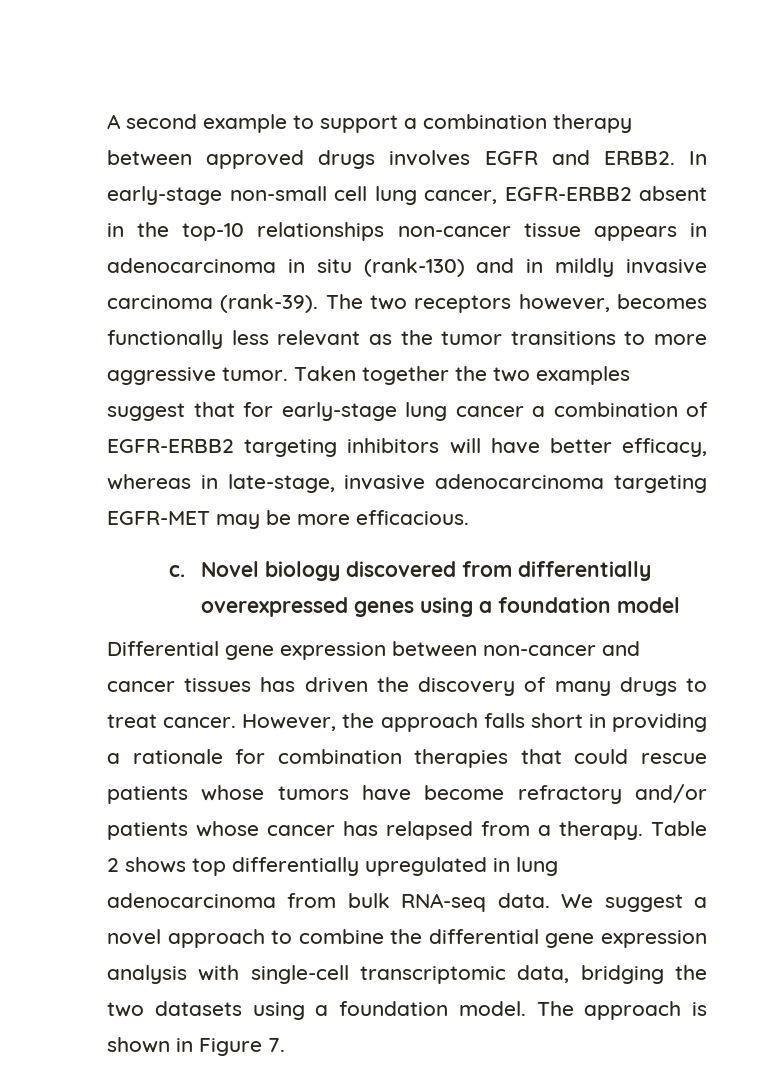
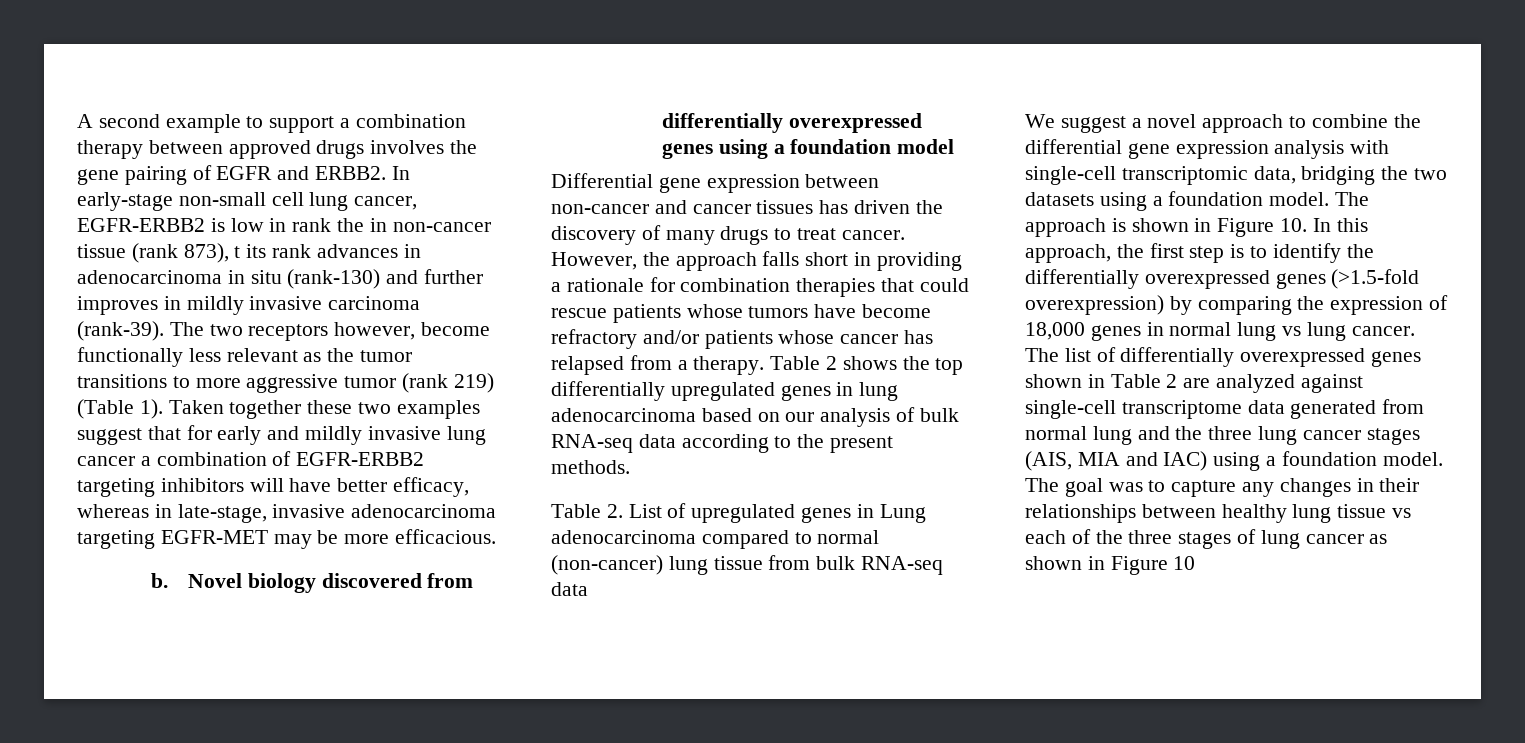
(471, 158) none -> [450,140,478,154] [77,165,212,185] the gene pairing of
[639,186,707,201] [107,222,677,241] absent in the top-10 relationships non-cancer tissue appears -> [210,218,491,232] [77,243,398,263] is low in rank the in non-cancer tissue (rank 873), t its rank advances
(515, 265) none -> [424,269,484,284] [77,296,158,315] further improves
[617,294,707,309] becomes -> [421,322,491,336] become
[222,367,288,381] tumor. -> [344,373,494,393] [77,399,163,419] tumor (rank 219) (Table 1).
[455,366,487,381] the -> [307,400,353,414] these
[281,402,397,421] early-stage -> [217,426,441,445] early and mildly invasive
[169,565,186,577] c. -> [150,573,168,588] b.
(186, 865) none -> [902,356,930,370] the
(487, 866) none -> [780,385,831,401] genes
(276, 900) none -> [701,407,959,427] [551,434,894,453] [551,460,630,474] [551,503,926,523] [551,530,880,549] [551,555,763,575] based on our analysis of bulk RNA-seq data according to the present methods. // Table 2. List of upregulated genes in Lung adenocarcinoma compared to normal (non-cancer) lung tissue
[497,893,550,908] data. -> [551,582,588,596] data //
[268,1038,285,1052] 7. -> [1280,218,1368,232] [1025,243,1374,263] [1025,269,1420,289] [1025,295,1449,315] [1025,322,1415,341] [1025,347,1422,367] [1025,374,1363,393] [1025,399,1425,419] [1025,426,1420,445] [1025,451,1443,471] [1025,478,1420,497] [1025,504,1412,523] [1025,529,1388,549] [1025,556,1196,575] 10. In this approach, the first step is to identify the differentially overexpressed genes (>1.5-fold overexpression) by comparing the expression of 18,000 genes in normal lung vs lung cancer. The list of differentially overexpressed genes shown in Table 2 are analyzed against single-cell transcriptome data generated from normal lung and the three lung cancer stages (AIS, MIA and IAC) using a foundation model. The goal was to capture any changes in their relationships between healthy lung tissue vs each of the three stages of lung cancer as shown in Figure 10

